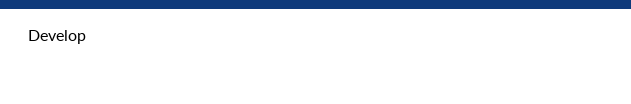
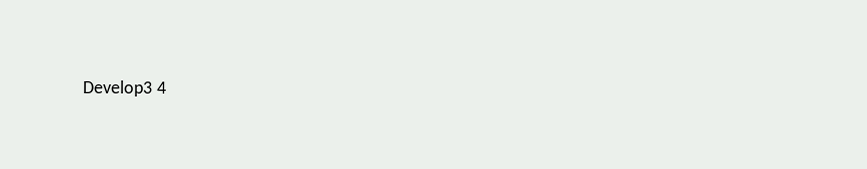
[28,30,86,44] Develop -> [82,80,167,97] Develop3 4

